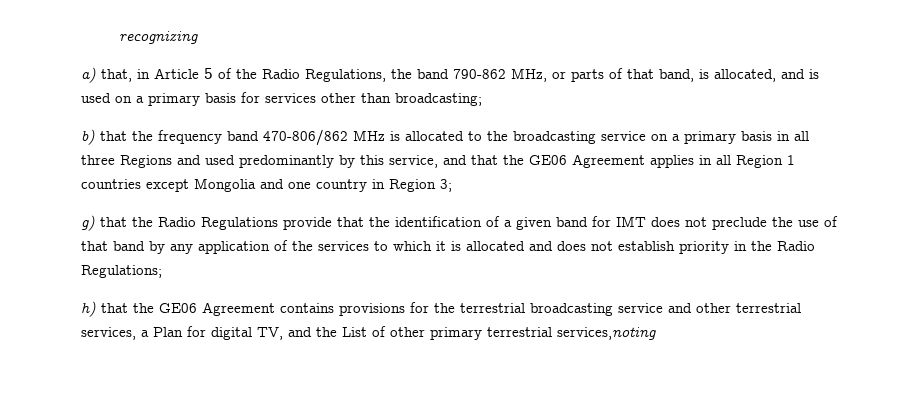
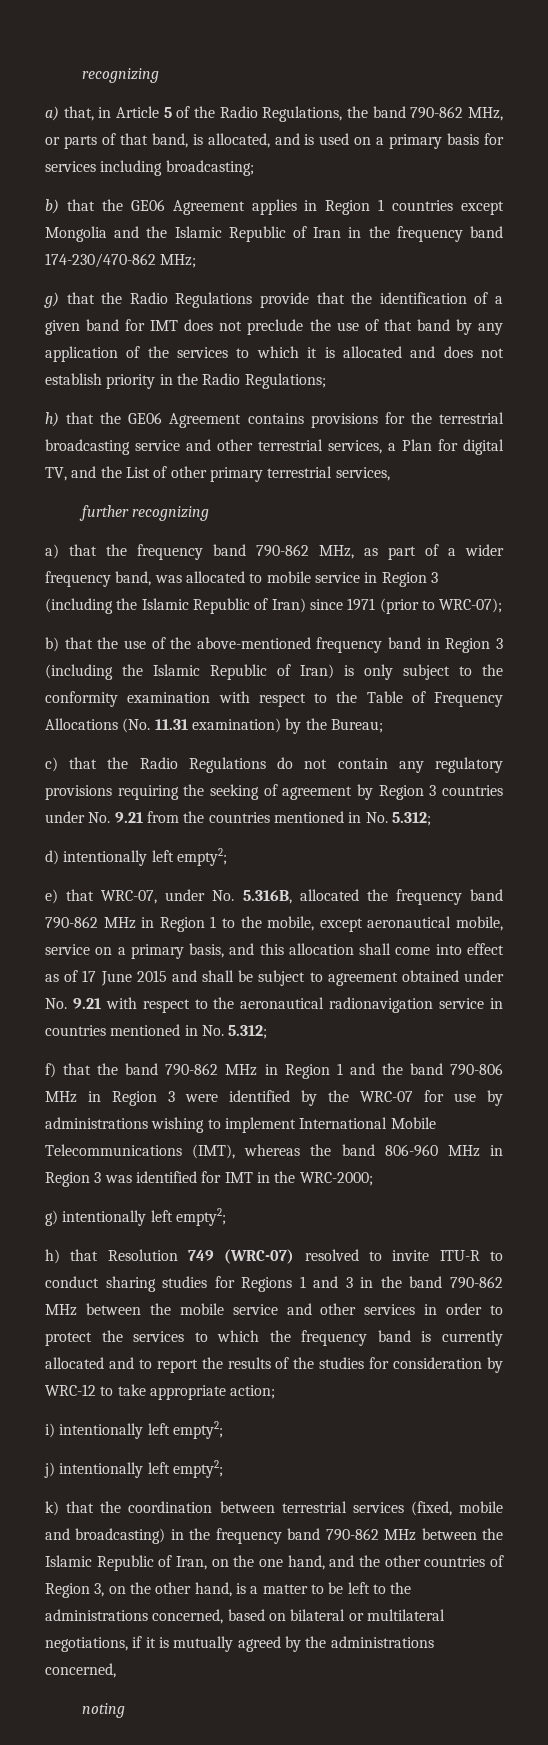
[321,93,391,103] other than -> [100,160,163,176] including
[158,129,809,146] [81,155,524,168] frequency band 470-806/862 MHz is allocated to the broadcasting service on a primary basis in all three Regions and used predominantly by this service, and that the -> (123, 205) none
[716,155,731,165] all -> (318, 205) none
[288,179,452,192] one country in Region 3; -> [146,226,503,242] [45,253,197,268] the Islamic Republic of Iran in the frequency band 174-230/470-862 MHz;
[557,327,656,340] services,noting -> [335,467,390,481] [78,505,209,521] [45,544,504,560] [45,571,438,587] [45,598,503,614] [45,637,503,653] [45,664,503,680] [45,691,503,707] [45,718,383,734] [45,757,504,773] [45,784,504,800] [45,811,431,826] [45,848,227,866] [45,889,503,905] [45,916,503,932] [45,943,504,959] [45,970,505,986] [45,997,504,1013] [45,1024,268,1039] [45,1063,503,1079] [45,1090,503,1106] [45,1117,436,1133] [45,1144,504,1159] [45,1171,373,1187] [45,1208,226,1226] [45,1249,503,1264] [45,1276,504,1292] [45,1303,503,1316] [45,1330,503,1346] [45,1357,504,1373] [45,1384,276,1400] [45,1421,223,1439] [44,1460,223,1478] [45,1501,503,1516] [45,1528,504,1544] [45,1555,505,1571] [45,1582,412,1598] [45,1609,445,1624] [45,1636,434,1652] [45,1663,116,1678] [81,1703,125,1718] services, // further recognizing // a) that the frequency band 790-862 MHz, as part of a wider frequency band, was allocated to mobile service in Region 3 (including the Islamic Republic of Iran) since 1971 (prior to WRC-07); // b) that the use of the above-mentioned frequency band in Region 3 (including the Islamic Republic of Iran) is only subject to the conformity examination with respect to the Table of Frequency Allocations (No. 11.31 examination) by the Bureau; // c) that the Radio Regulations do not contain any regulatory provisions requiring the seeking of agreement by Region 3 countries under No. 9.21 from the countries mentioned in No. 5.312; // d) intentionally left empty2; // e) that WRC-07, under No. 5.316B, allocated the frequency band 790-862 MHz in Region 1 to the mobile, except aeronautical mobile, service on a primary basis, and this allocation shall come into effect as of 17 June 2015 and shall be subject to agreement obtained under No. 9.21 with respect to the aeronautical radionavigation service in countries mentioned in No. 5.312; // f) that the band 790-862 MHz in Region 1 and the band 790-806 MHz in Region 3 were identified by the WRC-07 for use by administrations wishing to implement International Mobile Telecommunications (IMT), whereas the band 806-960 MHz in Region 3 was identified for IMT in the WRC-2000; // g) intentionally left empty2; // h) that Resolution 749 (WRC-07) resolved to invite ITU-R to conduct sharing studies for Regions 1 and 3 in the band 790-862 MHz between the mobile service and other services in order to protect the services to which the frequency band is currently allocated and to report the results of the studies for consideration by WRC-12 to take appropriate action; // i) intentionally left empty2; // j) intentionally left empty2; // k) that the coordination between terrestrial services (fixed, mobile and broadcasting) in the frequency band 790-862 MHz between the Islamic Republic of Iran, on the one hand, and the other countries of Region 3, on the other hand, is a matter to be left to the administrations concerned, based on bilateral or multilateral negotiations, if it is mutually agreed by the administrations concerned, // noting

